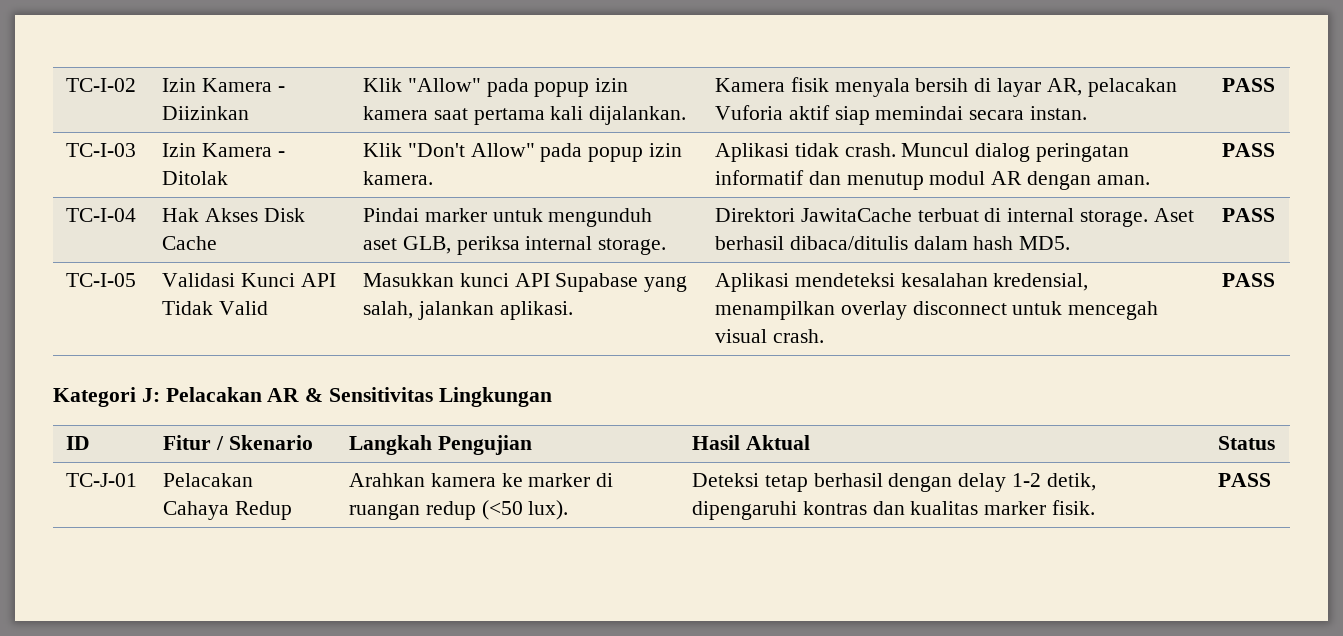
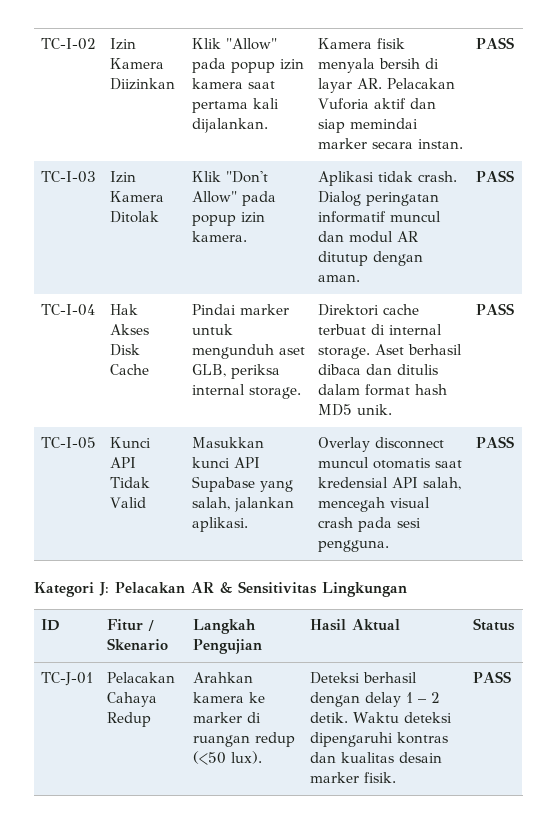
[277,86,285,92] - -> (164, 63) none
[1046,78,1177,97] AR, pelacakan -> [356,78,455,89] AR. Pelacakan
(830, 112) none -> [409,98,436,109] dan
(964, 113) none -> [317,138,367,149] marker
[277,151,285,157] - -> (164, 196) none
[901,143,1130,162] [714,170,924,190] Muncul dialog peringatan informatif dan menutup -> [317,191,439,206] [317,211,441,223] [317,231,344,242] Dialog peringatan informatif muncul dan
(1023, 178) none -> [317,251,368,266] ditutup
[800,208,912,222] JawitaCache -> [382,304,419,315] cache
[789,236,1071,250] dibaca/ditulis dalam hash MD5. -> [317,364,438,375] [317,384,447,396] [317,404,392,416] dibaca dan ditulis dalam format hash MD5 unik.
[161,273,235,287] Validasi -> (96, 443) none
[714,273,1089,292] [714,301,1159,320] [714,329,824,343] Aplikasi mendeteksi kesalahan kredensial, menampilkan overlay disconnect untuk mencegah visual crash. -> [317,437,444,452] [317,457,462,469] [317,477,461,490] [317,497,430,512] [317,517,421,532] [317,540,389,552] Overlay disconnect muncul otomatis saat kredensial API salah, mencegah visual crash pada sesi pengguna.
[764,475,808,492] tetap -> (360, 678) none
[1012,473,1096,491] 1-2 detik, -> [405,692,440,703] [309,712,452,723] 1 – 2 detik. Waktu deteksi
(979, 508) none -> [398,752,442,763] desain

